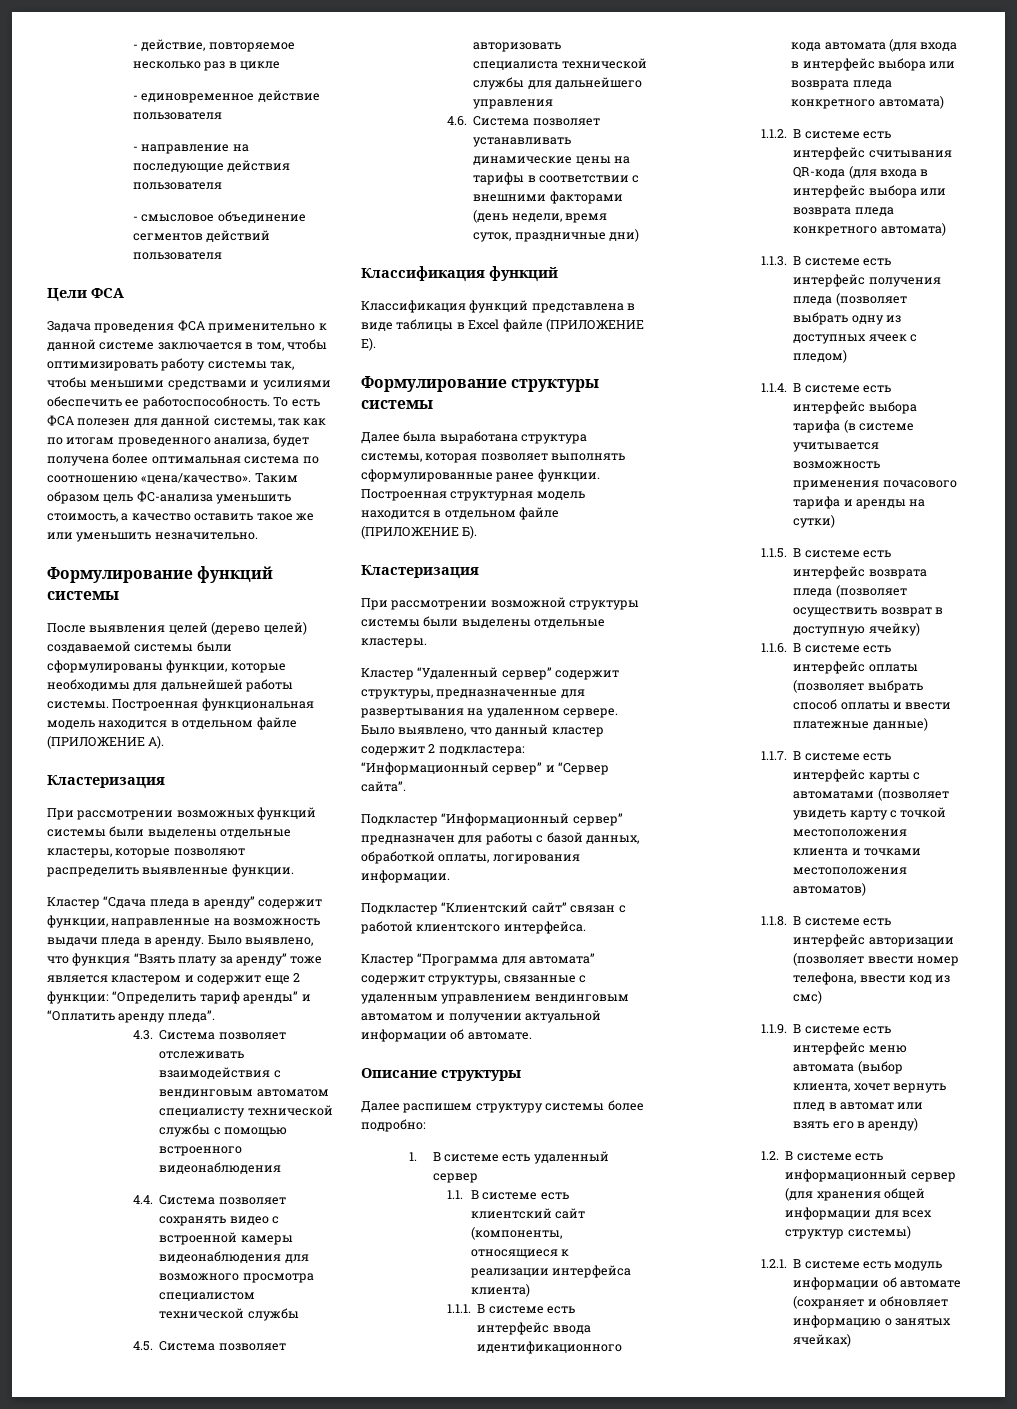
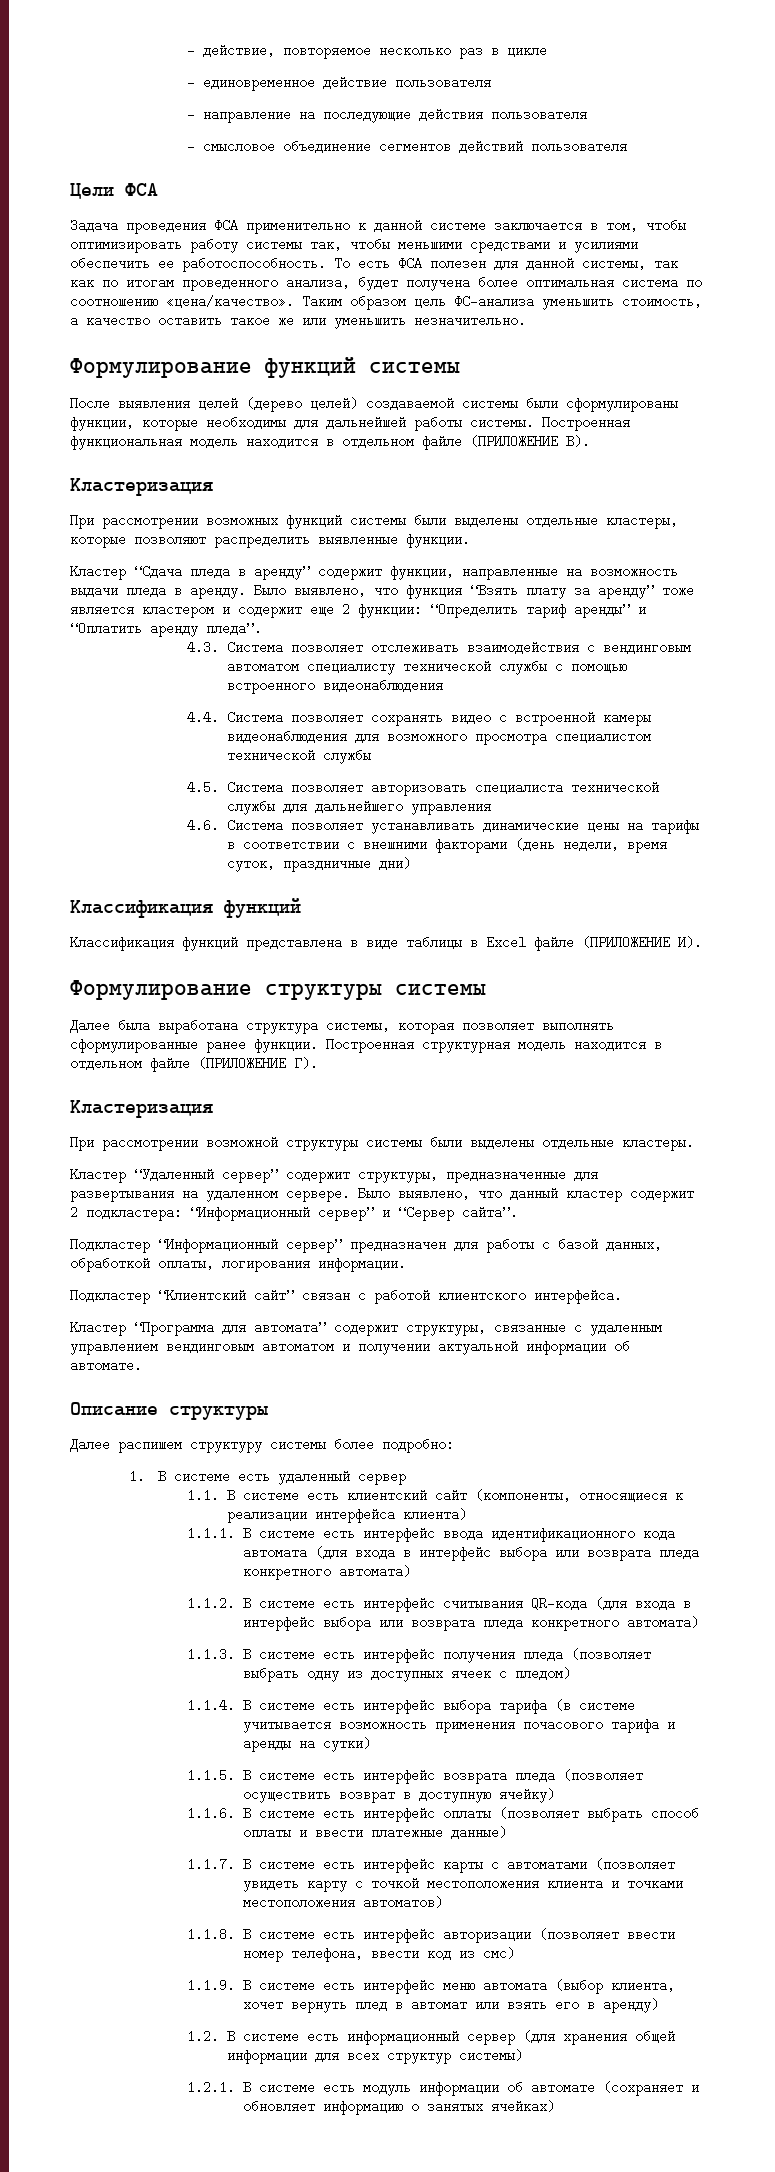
[148,736,165,749] А). -> [566,433,590,449] В).
[361,338,376,351] Е). -> [678,934,702,950] И).
[462,526,478,539] Б). -> [294,1055,318,1071] Г).

